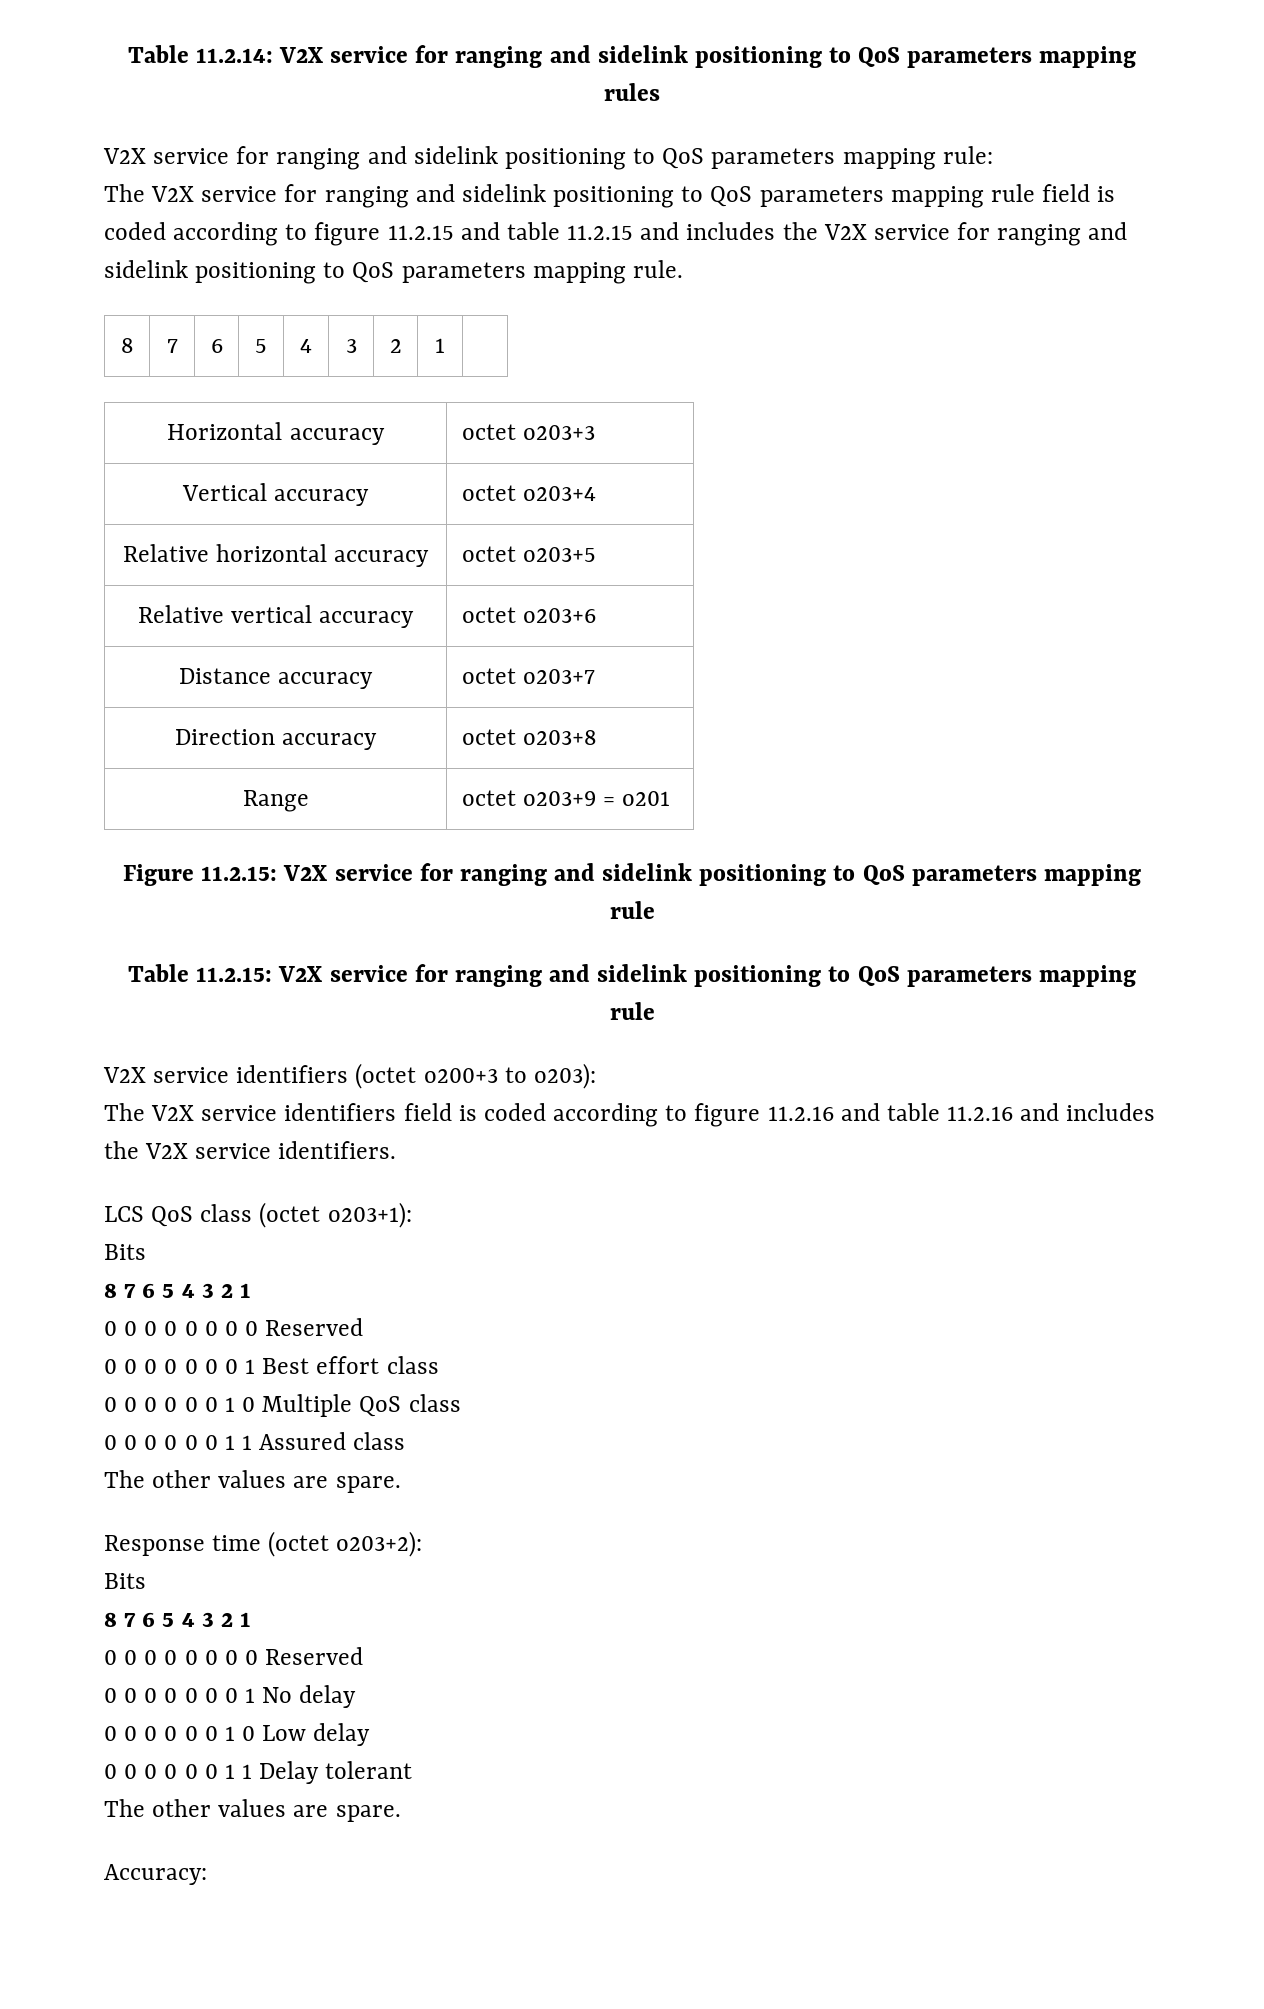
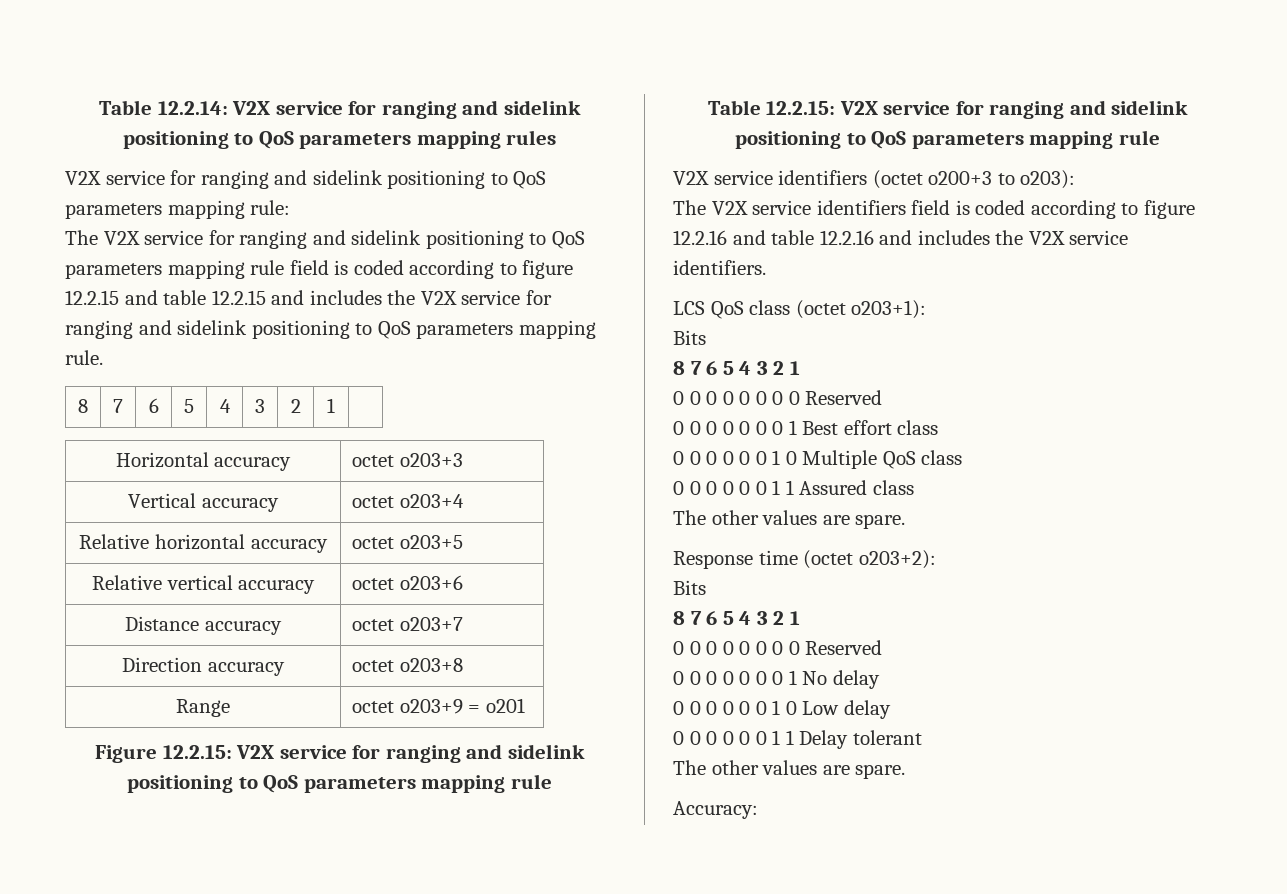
[127,45,273,63] Table 11.2.14: -> [99,100,228,115] Table 12.2.14:
[387,222,634,240] 11.2.15 and table 11.2.15 -> [65,290,266,305] 12.2.15 and table 12.2.15
[201,866,278,881] 11.2.15: -> [162,745,232,759] 12.2.15:
[196,967,273,982] 11.2.15: -> [766,101,836,115] 12.2.15:
[767,1103,1014,1121] 11.2.16 and table 11.2.16 -> [673,230,874,245] 12.2.16 and table 12.2.16

